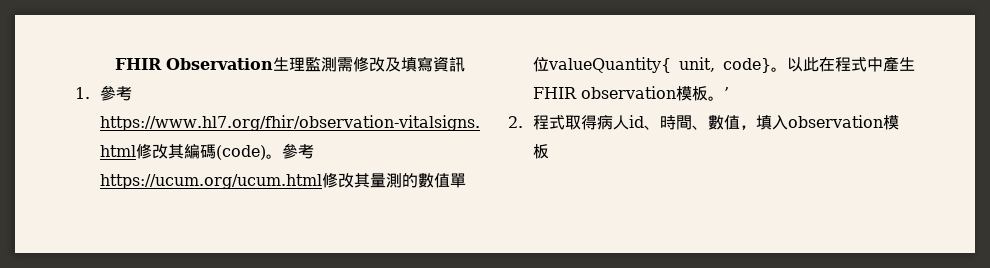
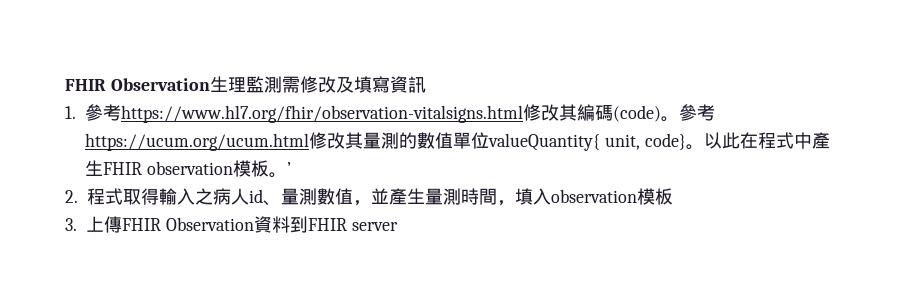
(598, 122) none -> [159,188,213,205] 輸入之
[660,115,900,130] [533,144,550,159] 時間、數值，填入observation模板 -> [281,188,673,206] [65,216,398,233] 量測數值，並產生量測時間，填入observation模板 // 3.上傳FHIR Observation資料到FHIR server

